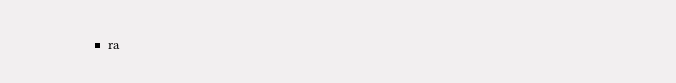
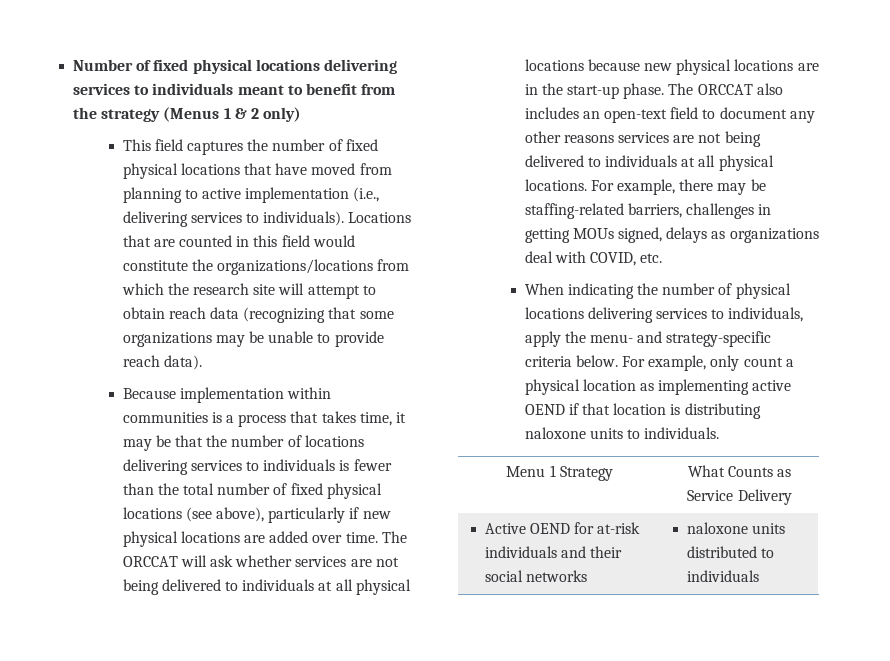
[107,42,120,49] ra -> [73,59,397,74] [73,83,396,95] [73,107,302,122] [122,139,378,155] [122,163,392,179] [122,187,380,203] [122,211,412,227] [122,235,355,247] [122,259,410,275] [121,283,376,299] [122,307,394,323] [122,331,384,347] [122,355,202,370] [122,387,332,403] [122,411,407,427] [122,435,364,451] [122,459,392,475] [122,483,382,499] [122,507,391,523] [122,531,407,547] [122,555,399,567] [122,579,411,595] [524,59,819,75] [524,83,783,99] [524,107,815,123] [524,131,761,147] [524,155,774,171] [524,179,766,195] [524,203,772,219] [524,227,819,243] [524,251,663,266] [524,283,791,299] [524,307,804,323] [524,331,772,347] [524,355,794,371] [524,379,792,395] [524,403,761,419] [524,427,720,439] [506,465,613,481] [687,465,792,477] [687,489,792,505] [484,522,641,534] [484,546,623,558] [484,570,588,582] [686,522,786,534] [686,546,775,558] [686,570,759,582] Number of fixed physical locations delivering services to individuals meant to benefit from the strategy (Menus 1 & 2 only) // This field captures the number of fixed physical locations that have moved from planning to active implementation (i.e., delivering services to individuals). Locations that are counted in this field would constitute the organizations/locations from which the research site will attempt to obtain reach data (recognizing that some organizations may be unable to provide reach data). // Because implementation within communities is a process that takes time, it may be that the number of locations delivering services to individuals is fewer than the total number of fixed physical locations (see above), particularly if new physical locations are added over time. The ORCCAT will ask whether services are not being delivered to individuals at all physical locations because new physical locations are in the start-up phase. The ORCCAT also includes an open-text field to document any other reasons services are not being delivered to individuals at all physical locations. For example, there may be staffing-related barriers, challenges in getting MOUs signed, delays as organizations deal with COVID, etc. // When indicating the number of physical locations delivering services to individuals, apply the menu- and strategy-specific criteria below. For example, only count a physical location as implementing active OEND if that location is distributing naloxone units to individuals. // Menu 1 Strategy | What Counts as Service Delivery // Active OEND for at-risk individuals and their social networks | naloxone units distributed to individuals

